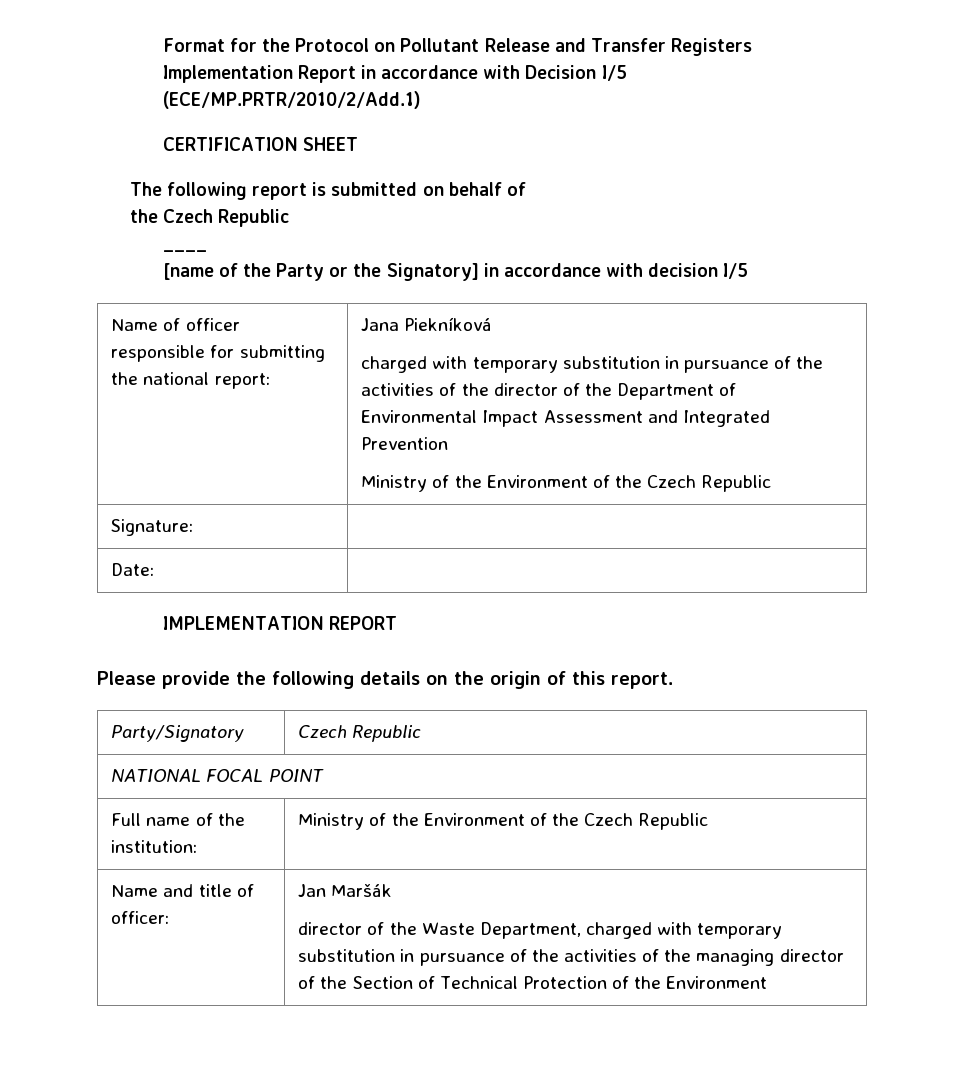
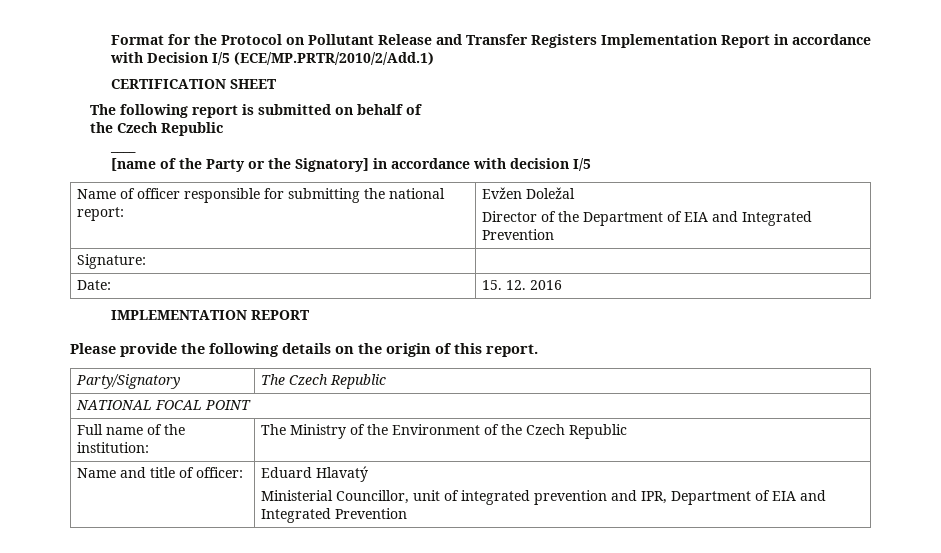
[361,317,493,331] [361,356,824,373] [361,383,558,396] Jana Piekníková // charged with temporary substitution in pursuance of the activities of the director -> [481,187,575,199] [481,211,537,222] Evžen Doležal // Director
[361,410,770,427] [361,437,449,450] [361,475,772,492] Environmental Impact Assessment and Integrated Prevention // Ministry of the Environment of the Czech Republic -> [683,211,812,226] [481,229,554,240] EIA and Integrated Prevention
(155, 569) none -> [481,280,562,290] 15. 12. 2016
(245, 733) none -> [260,374,285,385] The
(198, 846) none -> [260,424,286,435] The
[298,883,393,897] [298,922,783,939] [298,949,844,966] [298,976,768,989] Jan Maršák // director of the Waste Department, charged with temporary substitution in pursuance of the activities of the managing director of the Section of Technical Protection of the Environment -> [260,466,368,482] [260,490,826,505] [260,508,407,523] Eduard Hlavatý // Ministerial Councillor, unit of integrated prevention and IPR, Department of EIA and Integrated Prevention

